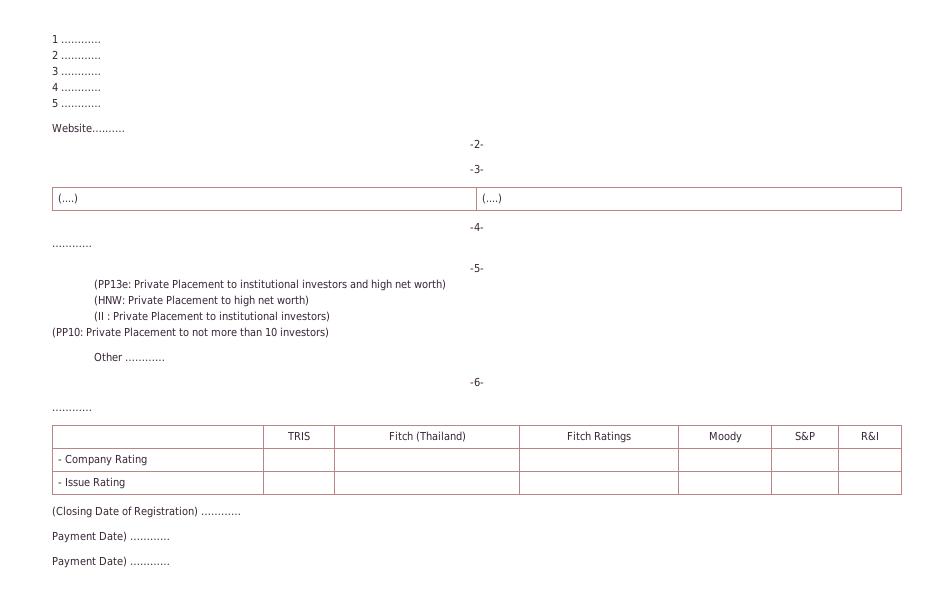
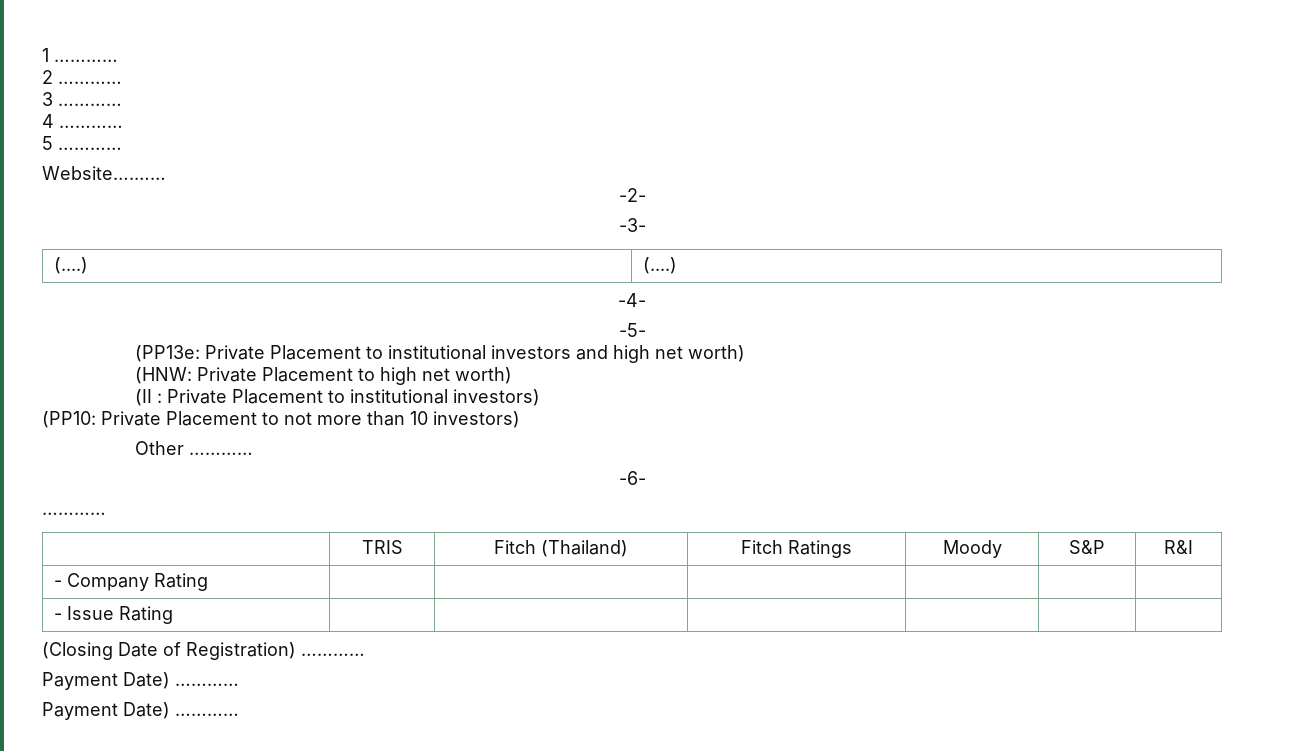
[52,245,92,247] // ………… -> (646, 300) none

